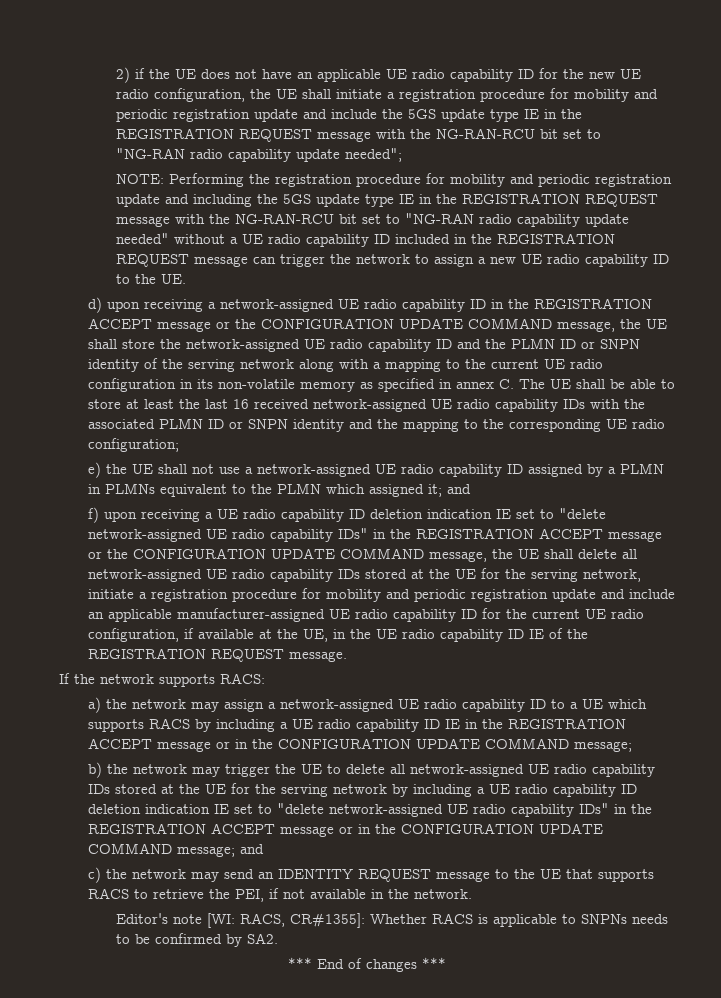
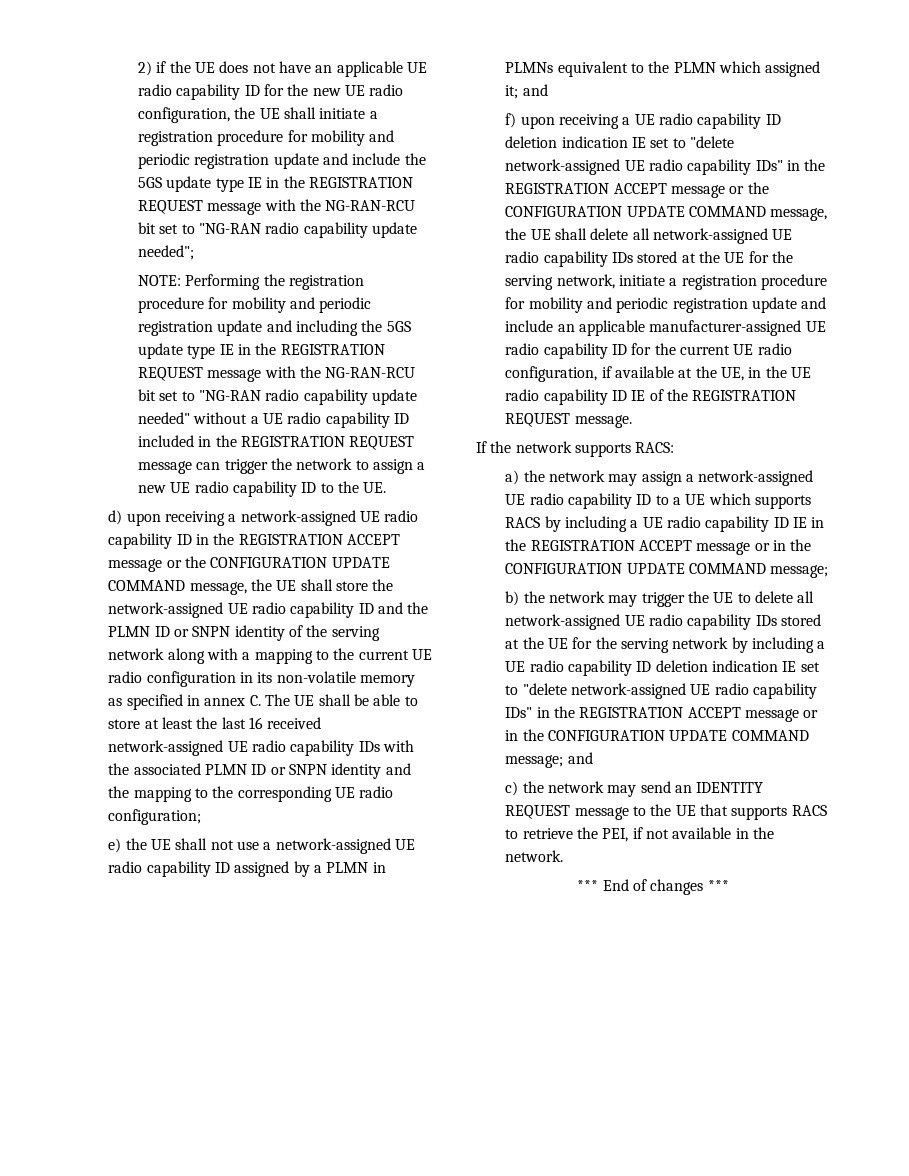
[116,913,669,928] [116,933,279,947] // Editor's note [WI: RACS, CR#1355]: Whether RACS is applicable to SNPNs needs to be confirmed by SA2. -> (564, 856) none

